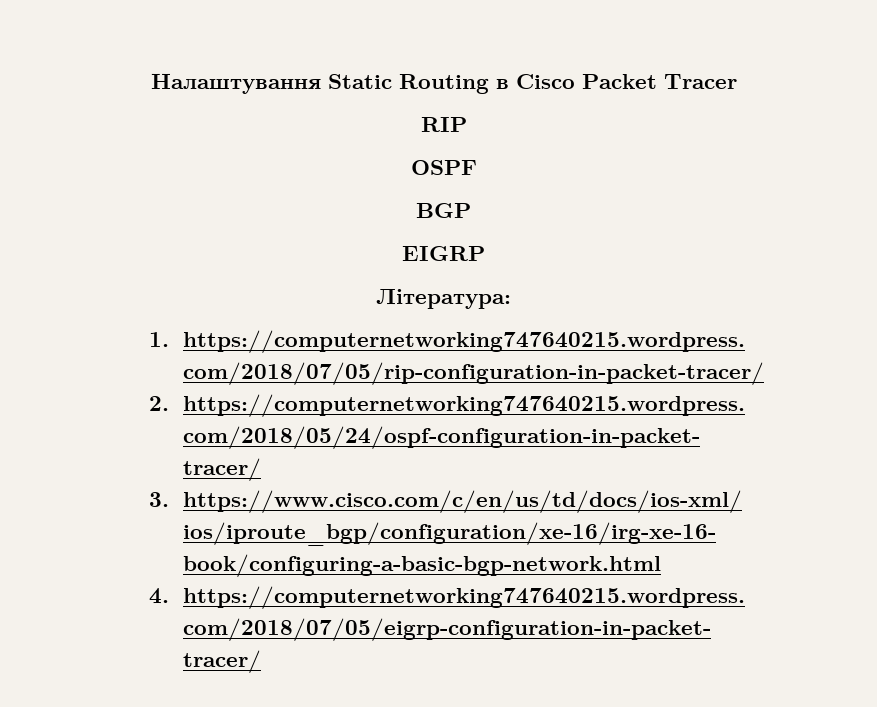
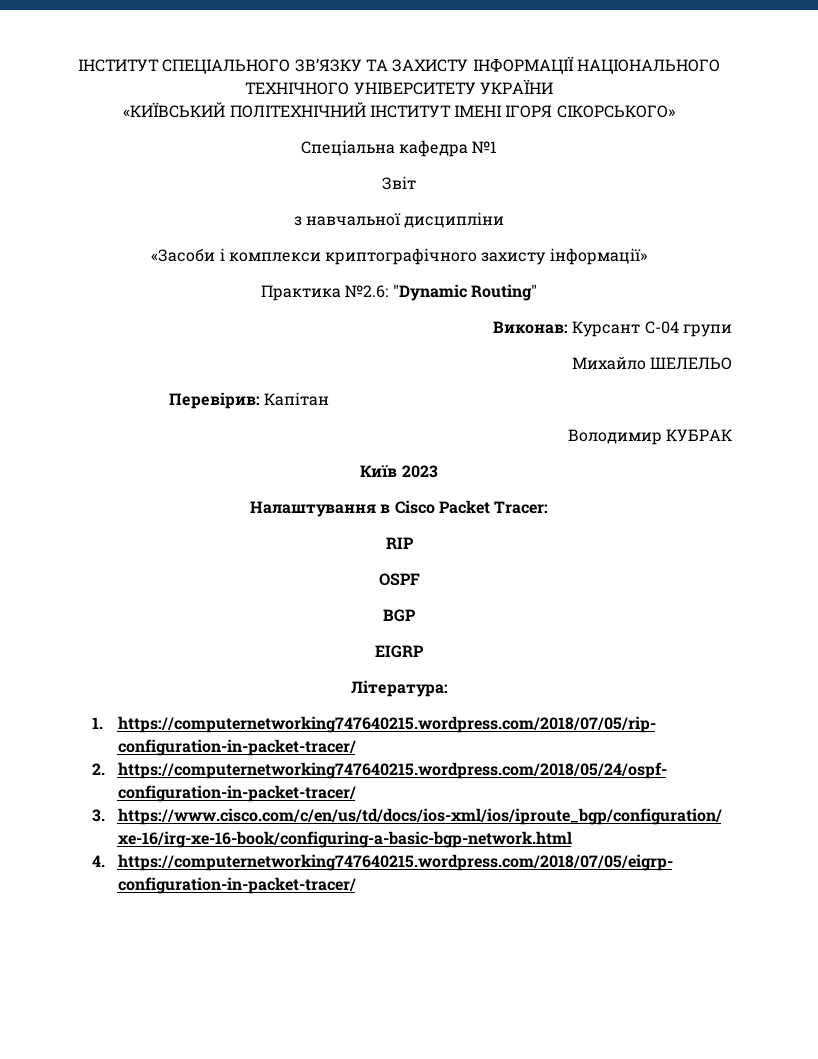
[150,73,489,94] Налаштування Static Routing -> [78,56,720,74] [245,79,553,95] [123,102,675,118] [300,140,498,157] [382,176,416,190] [293,212,505,228] [151,248,647,265] [261,284,537,301] [493,321,733,337] [571,356,733,370] [168,392,330,409] [567,429,733,445] [360,465,438,478] [249,501,376,517] ІНСТИТУТ СПЕЦІАЛЬНОГО ЗВ’ЯЗКУ ТА ЗАХИСТУ ІНФОРМАЦІЇ НАЦІОНАЛЬНОГО ТЕХНІЧНОГО УНІВЕРСИТЕТУ УКРАЇНИ // «КИЇВСЬКИЙ ПОЛІТЕХНІЧНИЙ ІНСТИТУТ ІМЕНІ ІГОРЯ СІКОРСЬКОГО» // Cпеціальна кафедра №1 // Звіт // з навчальної дисципліни // «Засоби і комплекси криптографічного захисту інформації» // Практика №2.6: "Dynamic Routing" // Виконав: Курсант С-04 групи // Михайло ШЕЛЕЛЬО // Перевірив: Капітан // Володимир КУБРАК // Київ 2023 // Налаштування
[663,74,737,89] Tracer -> [494,501,549,514] Tracer:

